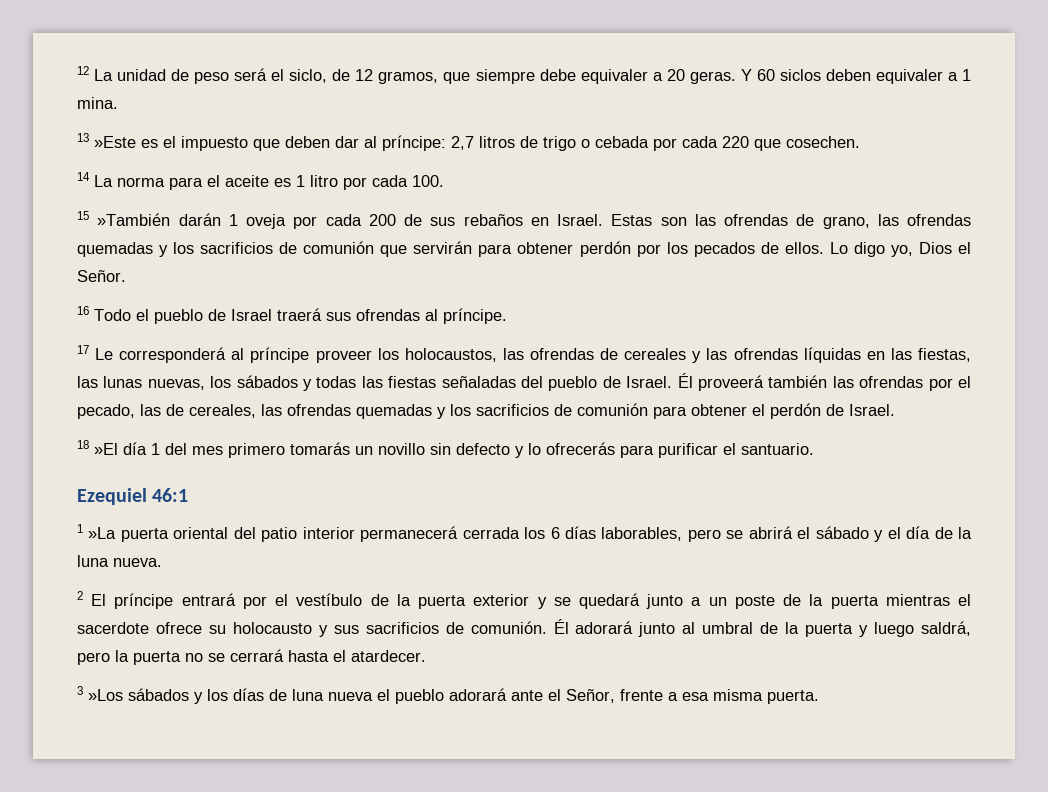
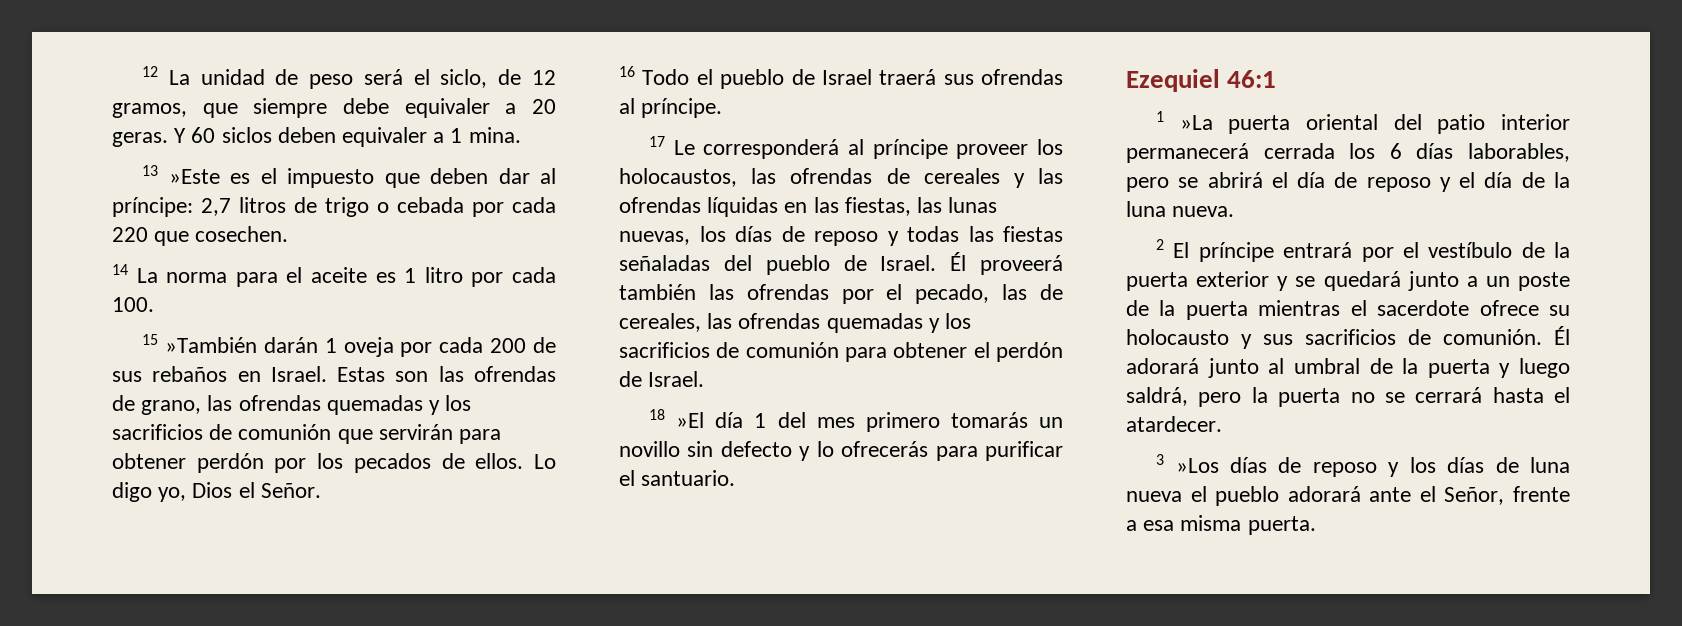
[236,375,298,388] sábados -> [735,226,878,246] días de reposo
[815,526,869,539] sábado -> [1297,172,1431,192] día de reposo
[128,688,189,701] sábados -> [1229,457,1377,477] días de reposo

